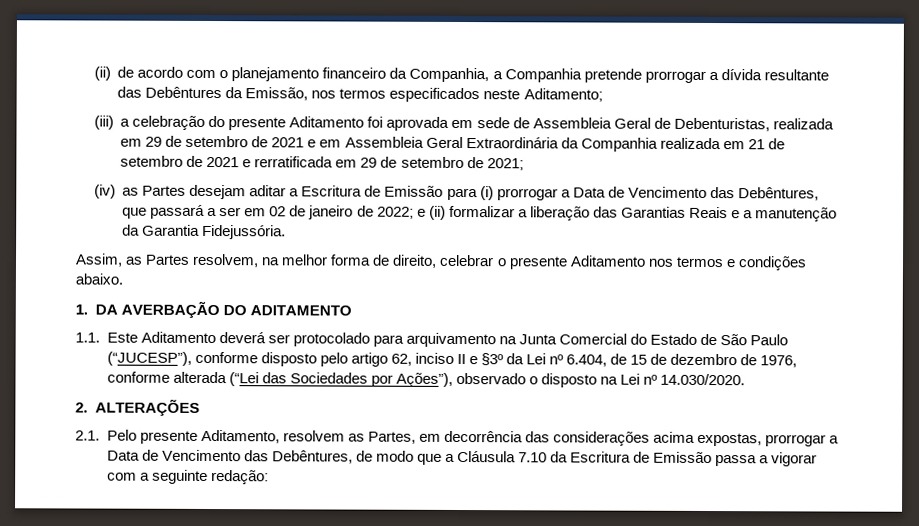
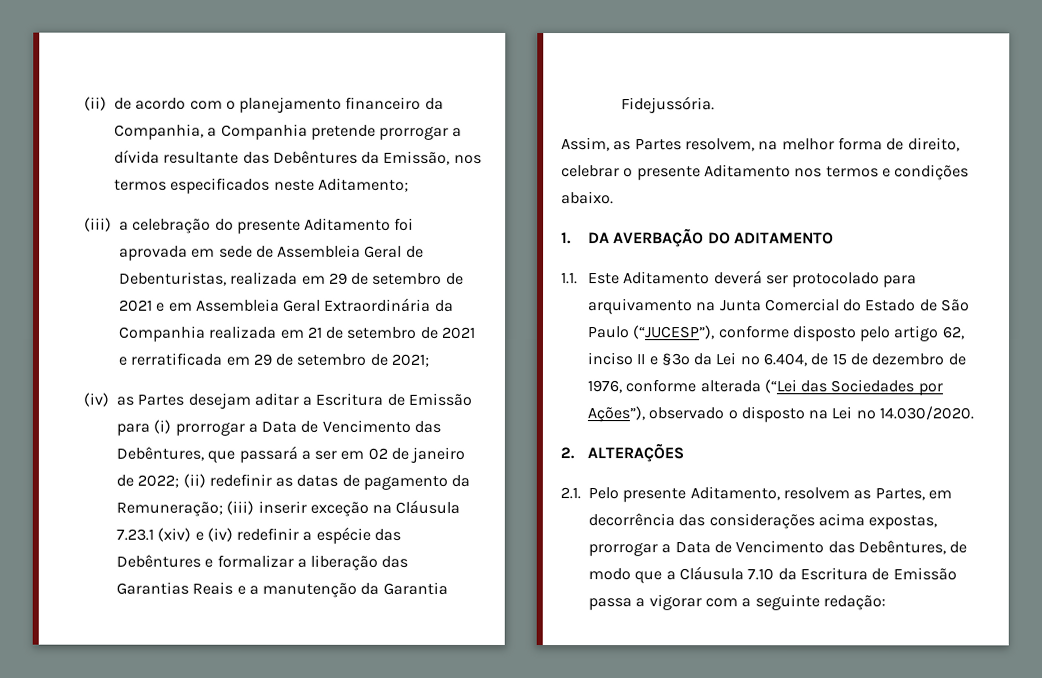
[416,205,446,220] e (ii) -> [182,473,471,490] [115,499,461,517] [115,526,402,544] [115,554,214,568] (ii) redefinir as datas de pagamento da Remuneração; (iii) inserir exceção na Cláusula 7.23.1 (xiv) e (iv) redefinir a espécie das Debêntures e

